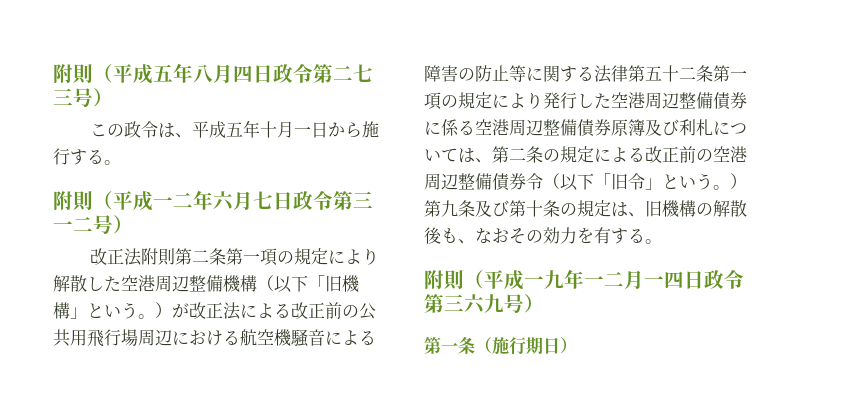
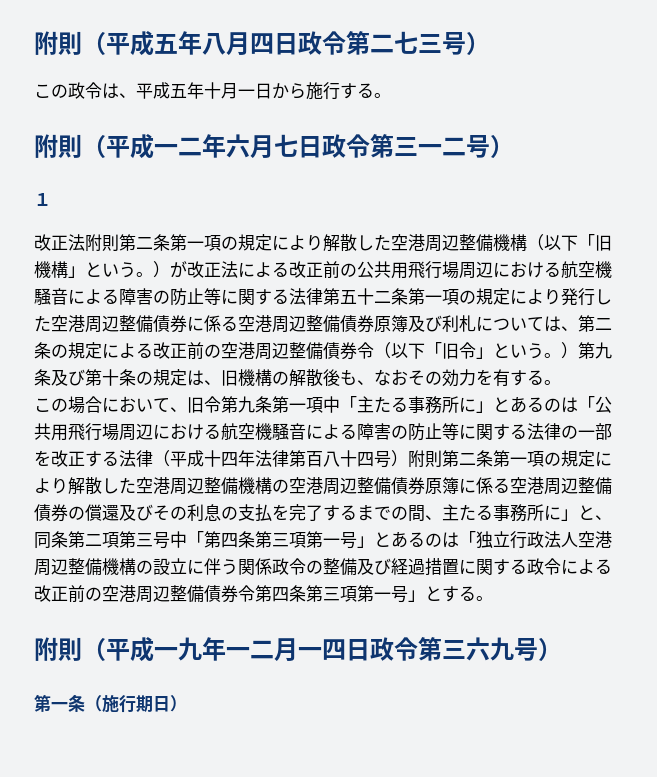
(133, 224) none -> [34,193,51,206] // １
(662, 241) none -> [34,396,612,414] [34,423,612,441] [34,450,612,468] [34,477,612,495] [34,504,612,522] [34,531,612,549] [34,558,612,576] [34,585,493,603] // この場合において、旧令第九条第一項中「主たる事務所に」とあるのは「公共用飛行場周辺における航空機騒音による障害の防止等に関する法律の一部を改正する法律（平成十四年法律第百八十四号）附則第二条第一項の規定により解散した空港周辺整備機構の空港周辺整備債券原簿に係る空港周辺整備債券の償還及びその利息の支払を完了するまでの間、主たる事務所に」と、同条第二項第三号中「第四条第三項第一号」とあるのは「独立行政法人空港周辺整備機構の設立に伴う関係政令の整備及び経過措置に関する政令による改正前の空港周辺整備債券令第四条第三項第一号」とする。

